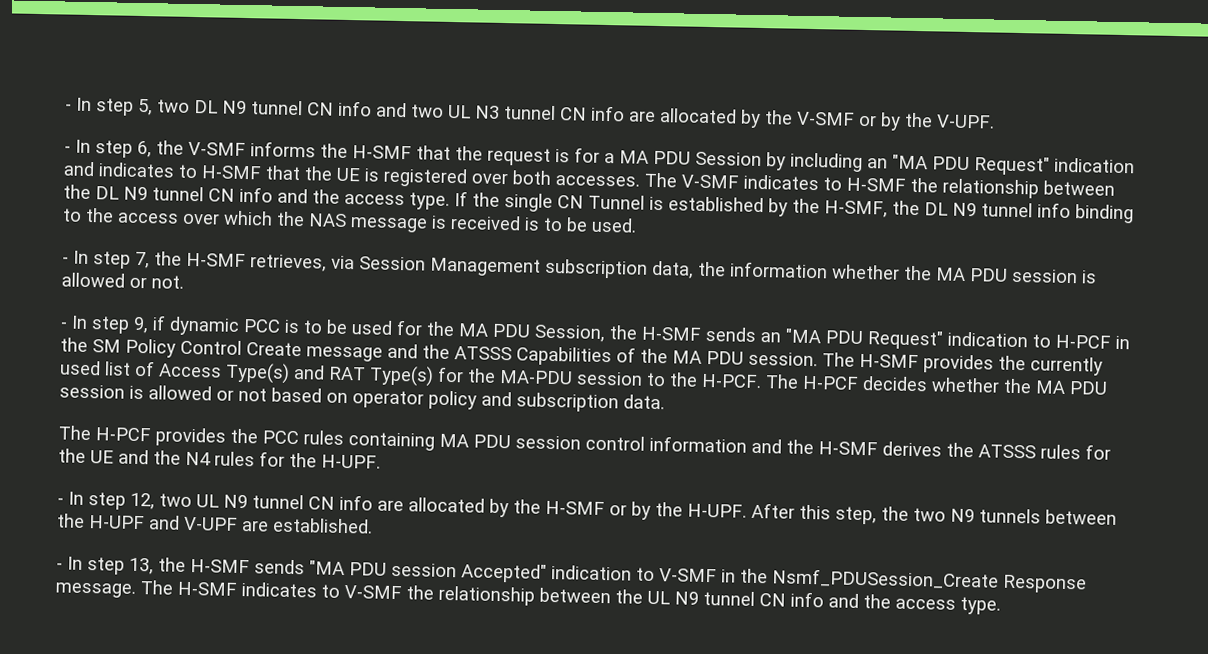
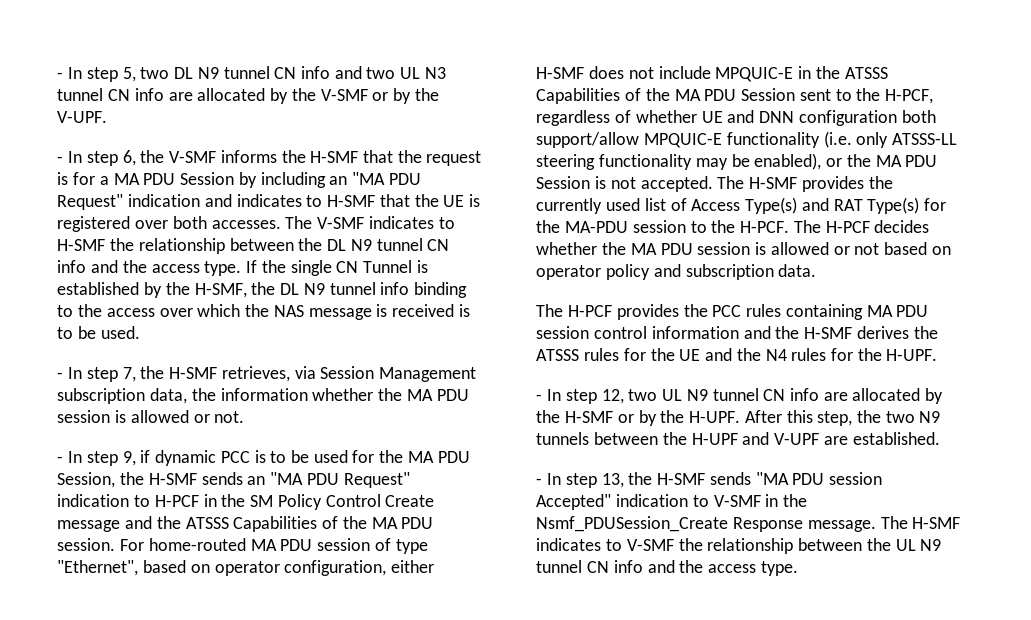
(819, 359) none -> [120,538,428,554] [57,560,435,576] [536,66,888,82] [536,88,933,104] [536,110,936,126] [536,131,958,148] [536,153,938,170] [536,176,713,192] For home-routed MA PDU session of type "Ethernet", based on operator configuration, either H-SMF does not include MPQUIC-E in the ATSSS Capabilities of the MA PDU Session sent to the H-PCF, regardless of whether UE and DNN configuration both support/allow MPQUIC-E functionality (i.e. only ATSSS-LL steering functionality may be enabled), or the MA PDU Session is not accepted.

